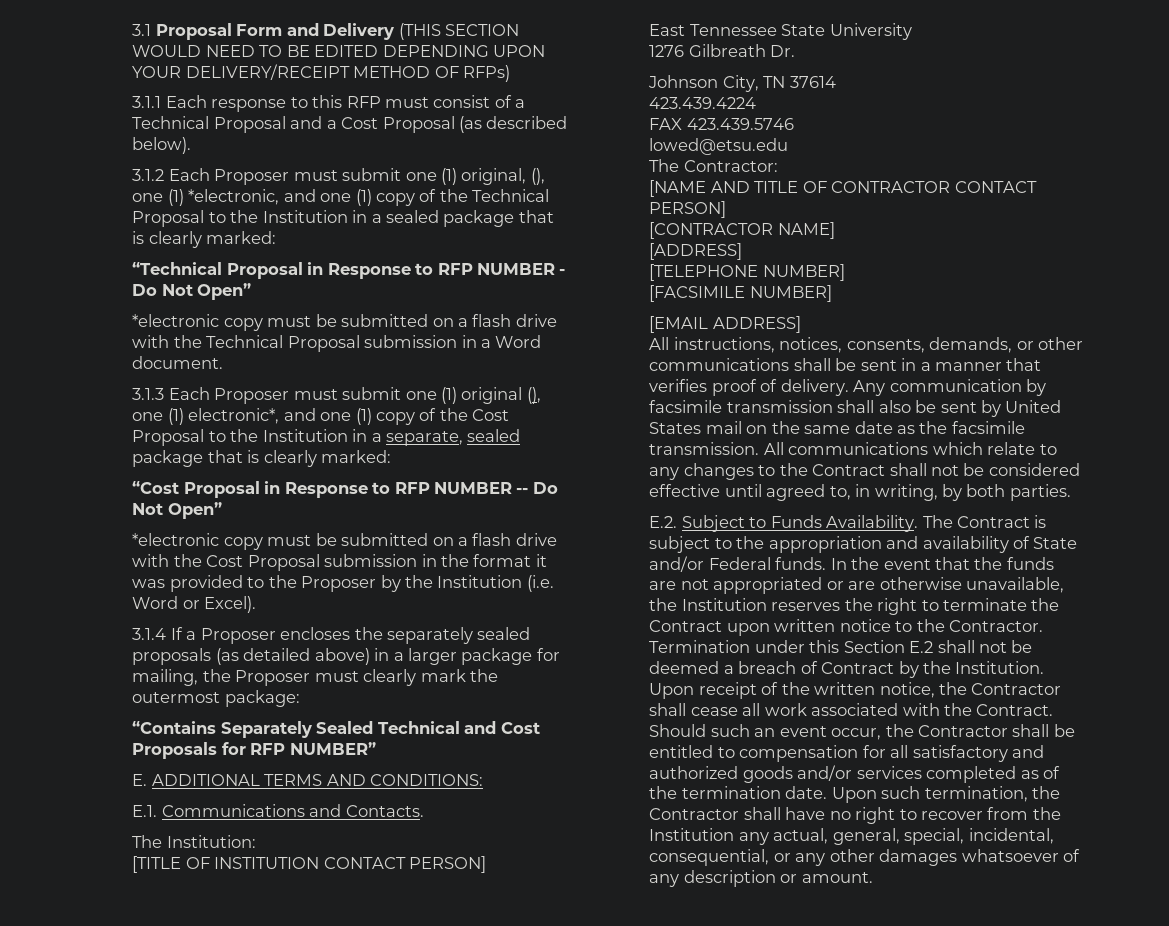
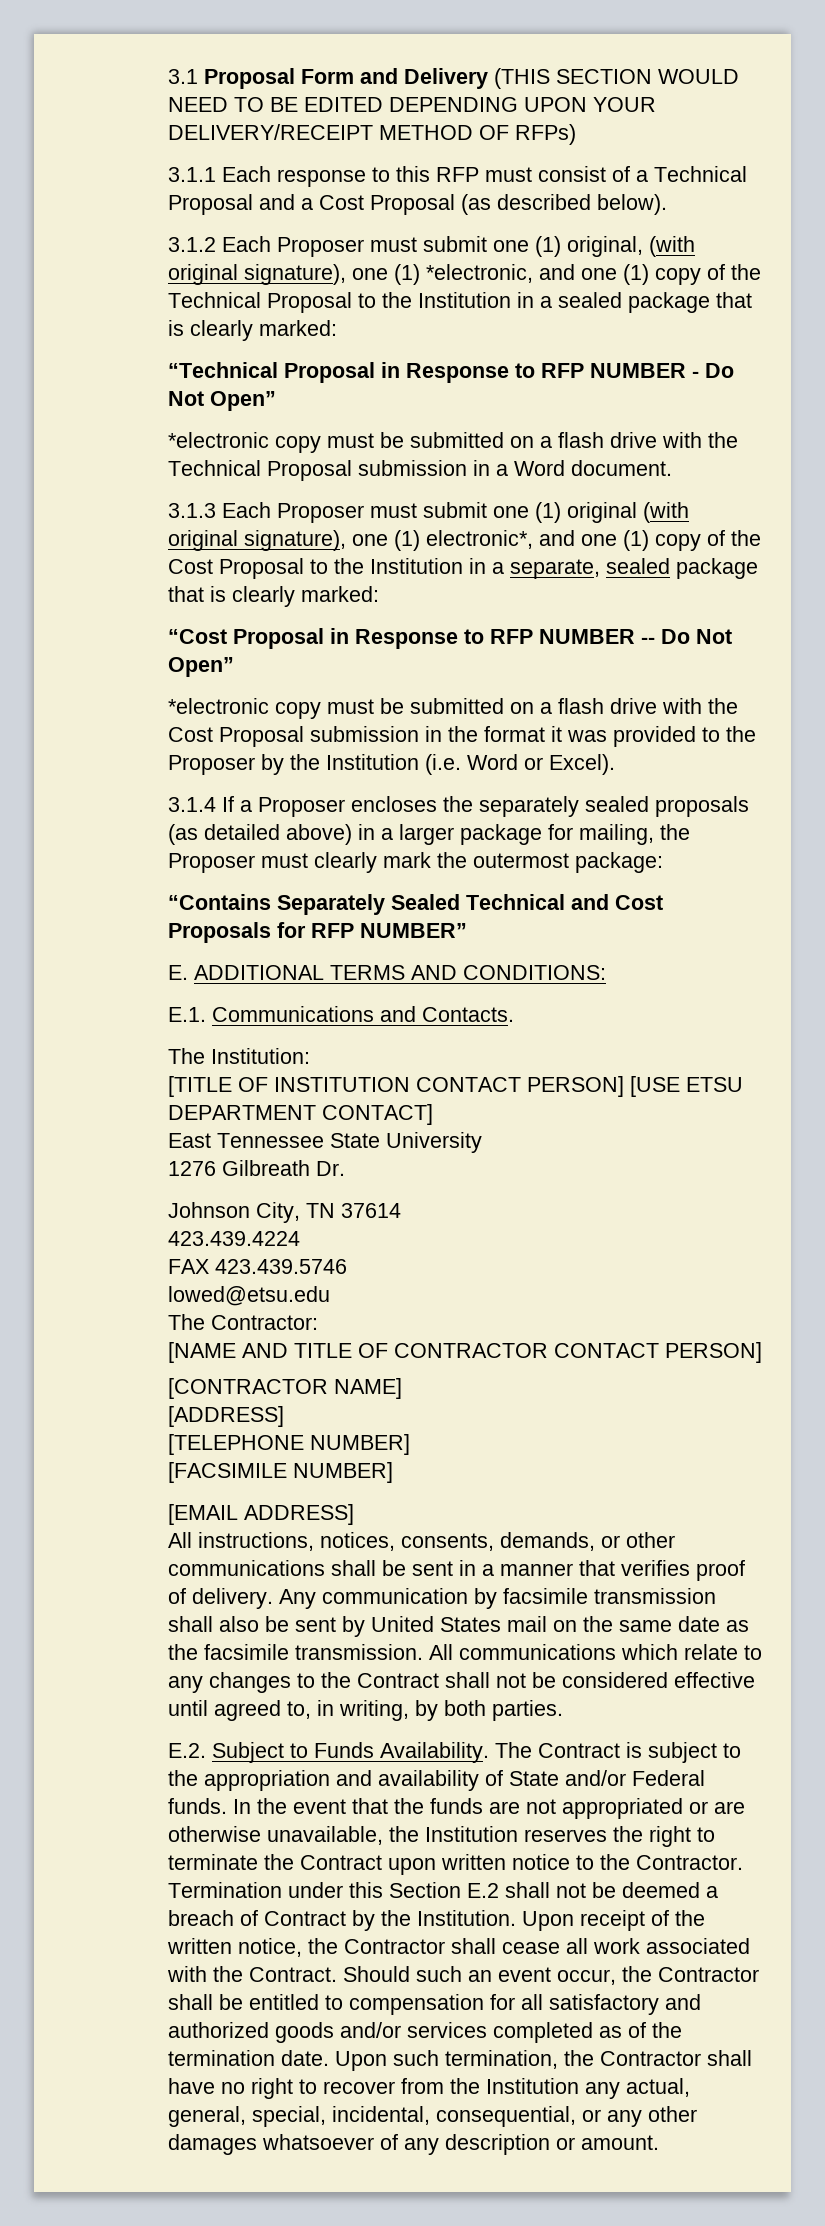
[530,168,545,185] (), -> [649,236,696,257] [168,264,347,285] (with original signature),
[526,387,541,404] (), -> [643,502,690,523] [168,530,347,551] (with original signature),
(487, 864) none -> [630,1076,744,1097] [168,1104,434,1125] [USE ETSU DEPARTMENT CONTACT]

